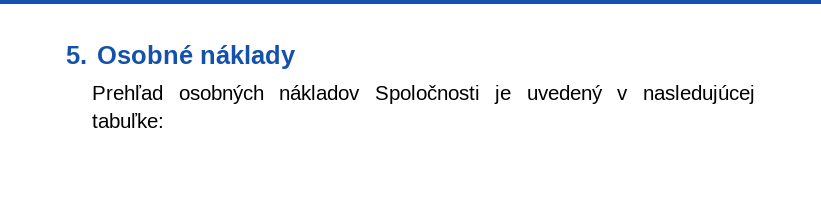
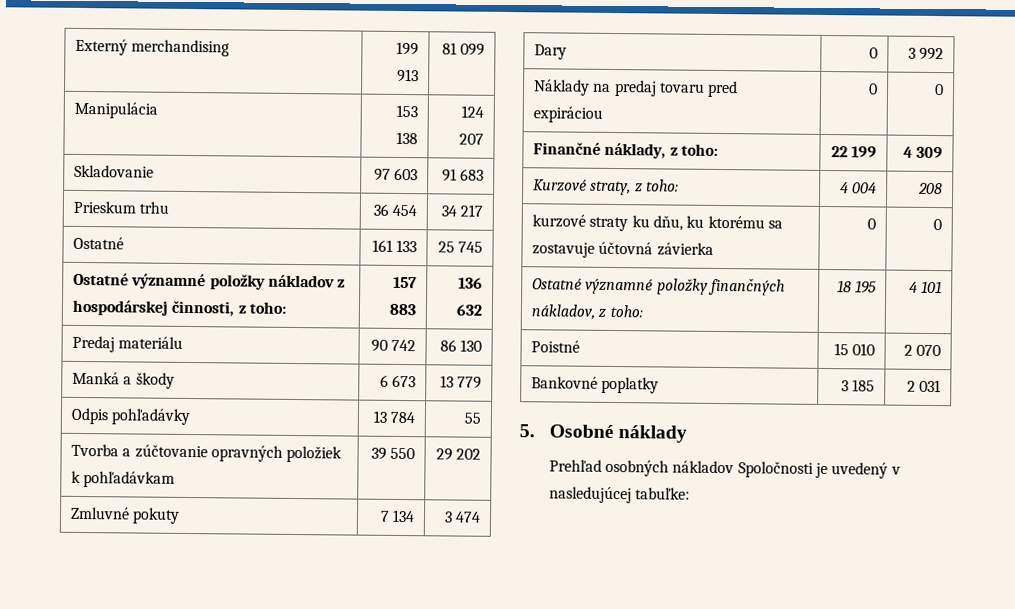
(66, 55) none -> [74,38,231,57] [396,41,420,56] [397,68,420,83] [441,42,486,56] [73,101,158,119] [396,104,419,118] [396,131,419,145] [461,105,485,118] [459,133,485,145] [73,164,154,178] [373,167,419,181] [441,168,485,182] [72,200,170,214] [372,203,418,217] [440,204,484,217] [72,236,124,250] [371,239,418,253] [437,241,484,253] [72,272,346,290] [71,299,287,317] [393,276,418,289] [389,303,417,316] [458,277,484,289] [456,304,483,316] [71,335,184,353] [370,339,417,352] [439,339,483,352] [71,371,175,389] [379,374,417,388] [439,375,483,389] [70,407,192,426] [372,410,416,424] [464,412,482,424] [70,443,343,463] [70,470,176,488] [370,447,416,460] [435,448,482,461] [69,506,181,524] [379,509,416,523] [443,511,482,523] [533,44,567,60] [869,47,879,59] [907,47,945,61] [532,79,739,98] [532,106,603,123] [868,83,879,95] [934,84,945,96] [532,142,718,159] [830,146,878,158] [902,146,944,159] [532,179,679,196] [839,182,878,194] [918,182,944,195] [531,214,783,232] [531,241,714,258] [867,218,877,230] [933,219,943,231] [531,277,785,296] [530,304,643,320] [836,280,878,294] [908,280,943,294] [530,340,580,353] [833,343,876,356] [903,344,942,357] [530,376,660,394] [840,379,876,392] [906,379,942,393] Externý merchandising | 199 913 | 81 099 // Manipulácia | 153 138 | 124 207 // Skladovanie | 97 603 | 91 683 // Prieskum trhu | 36 454 | 34 217 // Ostatné | 161 133 | 25 745 // Ostatné významné položky nákladov z hospodárskej činnosti, z toho: | 157 883 | 136 632 // Predaj materiálu | 90 742 | 86 130 // Manká a škody | 6 673 | 13 779 // Odpis pohľadávky | 13 784 | 55 // Tvorba a zúčtovanie opravných položiek k pohľadávkam | 39 550 | 29 202 // Zmluvné pokuty | 7 134 | 3 474 // Dary | 0 | 3 992 // Náklady na predaj tovaru pred expiráciou | 0 | 0 // Finančné náklady, z toho: | 22 199 | 4 309 // Kurzové straty, z toho: | 4 004 | 208 // kurzové straty ku dňu, ku ktorému sa zostavuje účtovná závierka | 0 | 0 // Ostatné významné položky finančných nákladov, z toho: | 18 195 | 4 101 // Poistné | 15 010 | 2 070 // Bankovné poplatky | 3 185 | 2 031 //

